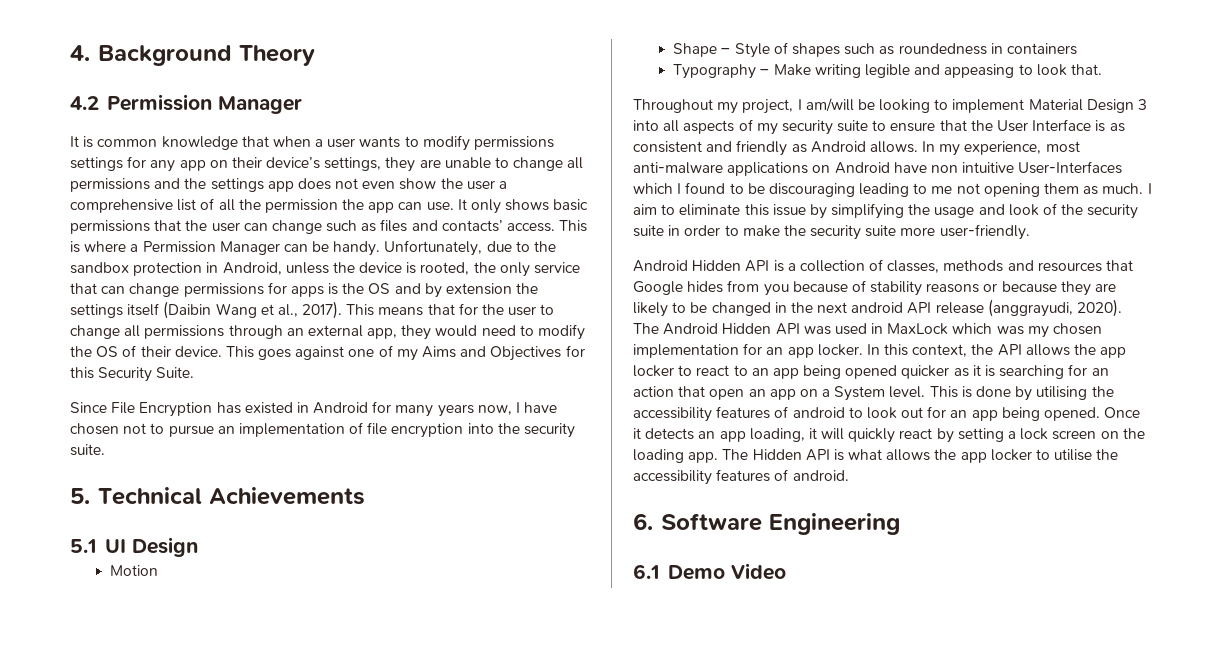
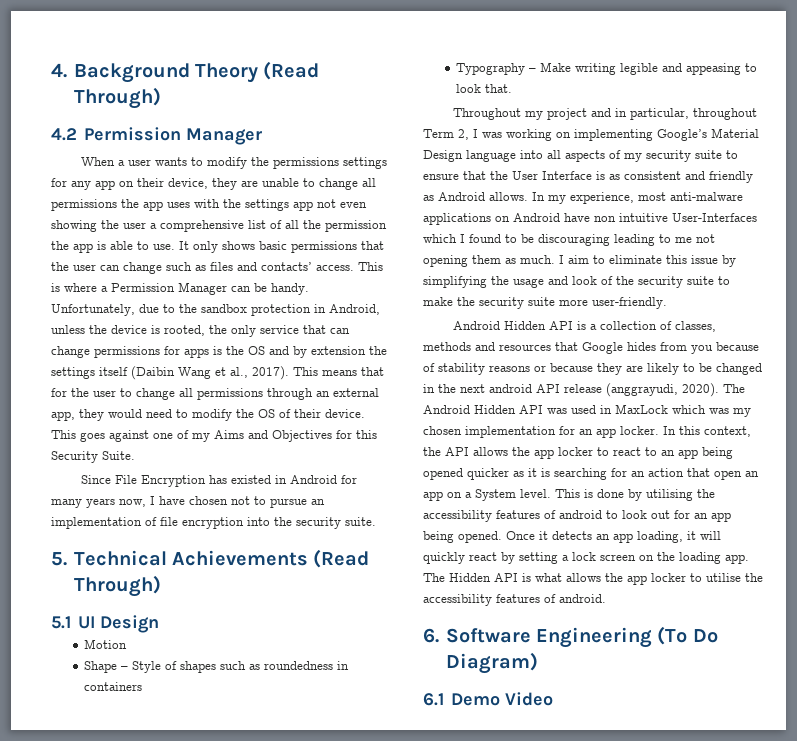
(315, 55) none -> [263,61,320,80] [73,87,161,109] (Read Through)
[70,136,311,150] It is common knowledge that when -> [81,157,116,166] When
(470, 143) none -> [251,157,270,166] the
[266,157,382,171] device’s settings, -> [168,178,208,189] device,
[154,178,181,189] and -> [121,199,220,211] the app uses with
[297,178,331,190] does -> (313, 206) none
[399,178,437,190] show -> [51,220,97,232] showing
[398,202,423,210] can -> [97,241,149,250] is able to
(365, 496) none -> [313,549,370,568] [73,575,161,597] (Read Through)
[742,98,1025,114] project, I am/will be looking to implement -> [547,108,758,120] [423,129,707,141] project and in particular, throughout Term 2, I was working on implementing Google’s
[1138,99,1148,110] 3 -> [466,150,516,162] language
[668,225,721,236] in order -> (714, 280) none
(900, 524) none -> [657,626,718,645] [445,652,538,674] (To Do Diagram)

